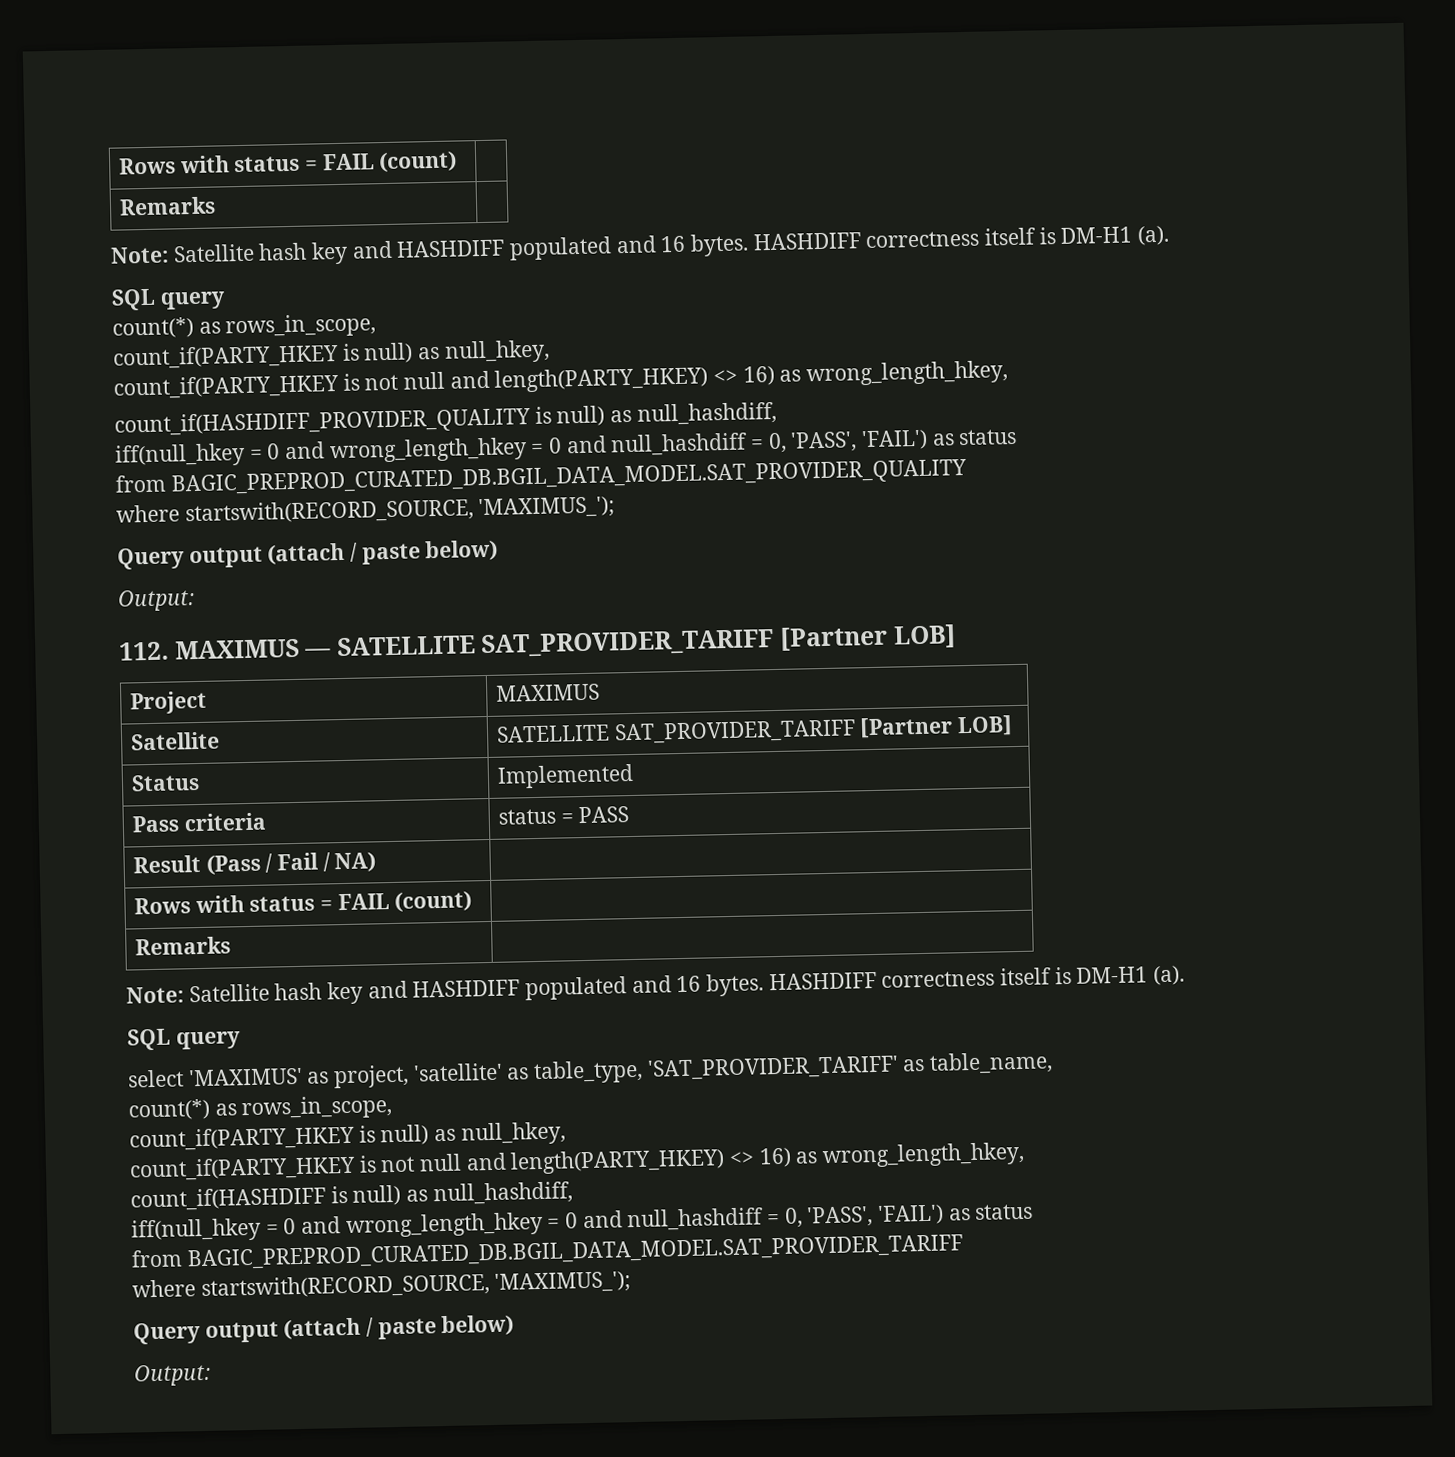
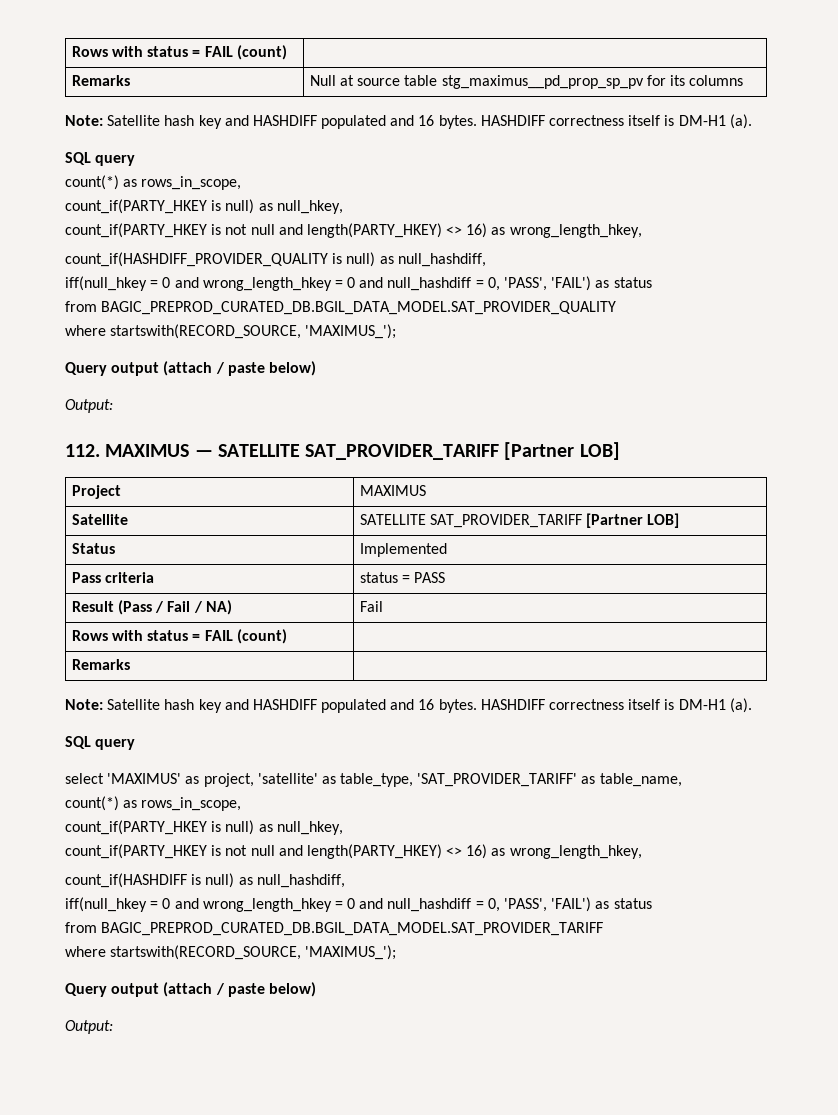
[119,150,458,175] [119,196,217,216] Rows with status = FAIL (count) | // Remarks | -> [71,45,287,60] [71,75,130,86] [309,75,744,89] Rows with status = FAIL (count) | // Remarks | Null at source table stg_maximus__pd_prop_sp_pv for its columns
(377, 862) none -> [359,601,383,612] Fail

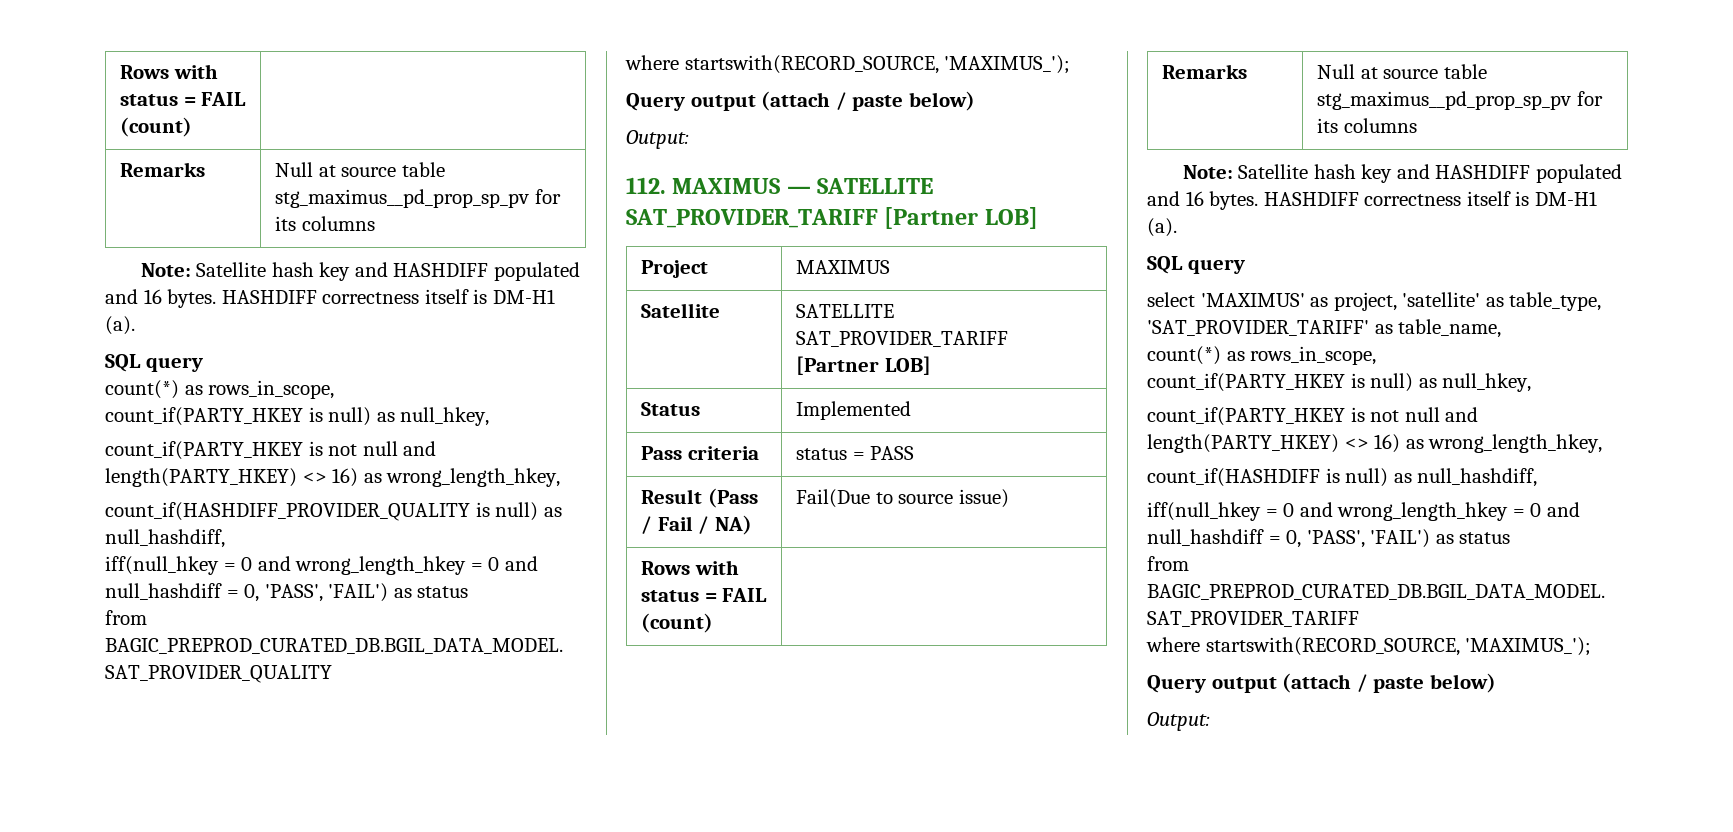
[359,601,383,612] [71,629,287,644] [71,659,130,670] Fail // Rows with status = FAIL (count) | // Remarks | -> [796,489,1009,508] [641,560,739,575] [641,588,768,602] [641,613,714,633] [1162,64,1248,79] [1317,64,1487,79] [1317,91,1603,110] [1317,118,1417,133] Fail(Due to source issue) // Rows with status = FAIL (count) | // Remarks | Null at source table stg_maximus__pd_prop_sp_pv for its columns

